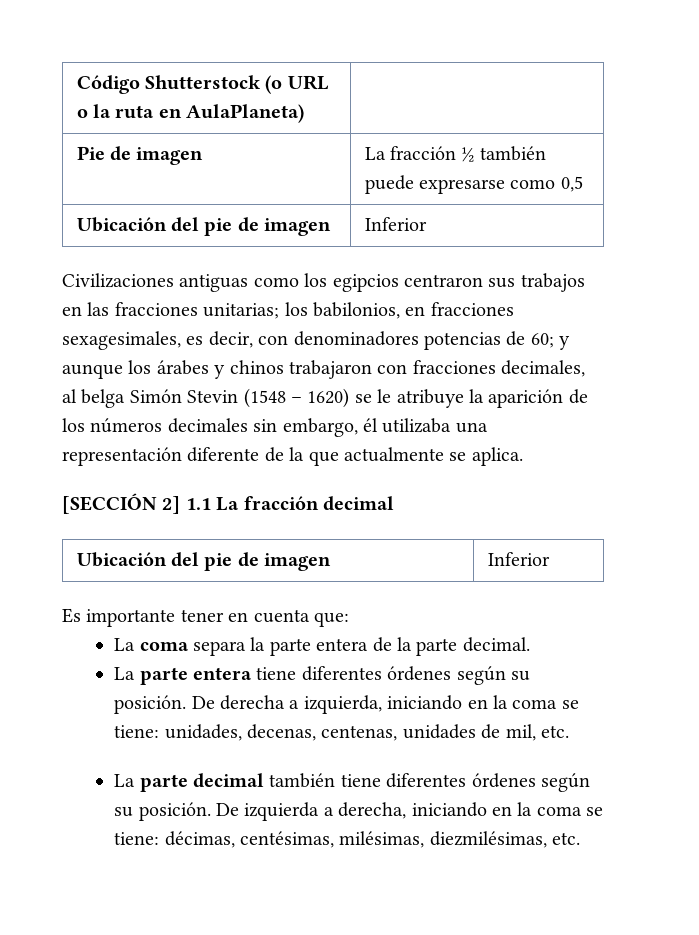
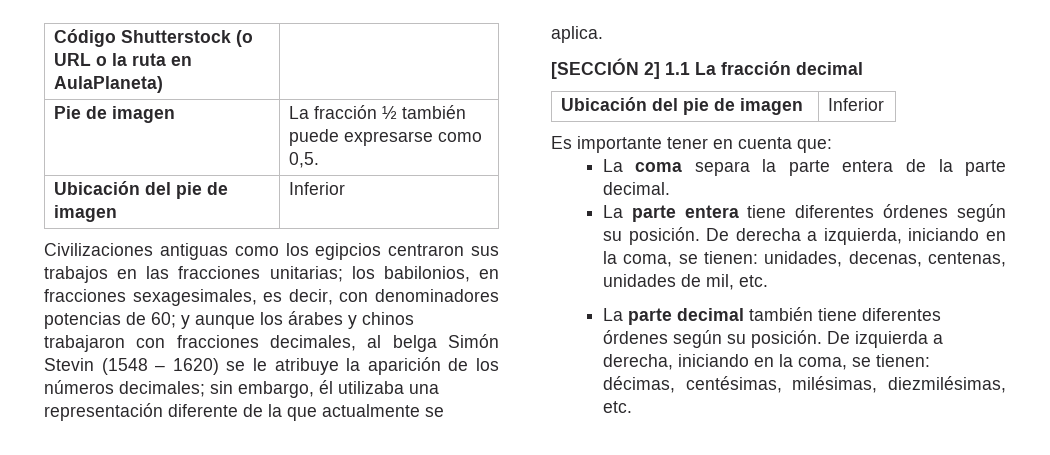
[560,176,583,192] 0,5 -> [289,152,320,168] 0,5.
[167,418,248,433] decimales -> [119,381,205,397] decimales;
[512,699,579,709] [114,725,160,738] coma se tiene: -> [623,251,758,267] coma, se tienen:
[536,806,604,816] [114,832,160,845] coma se tiene: -> [797,354,930,370] coma, se tienen:

